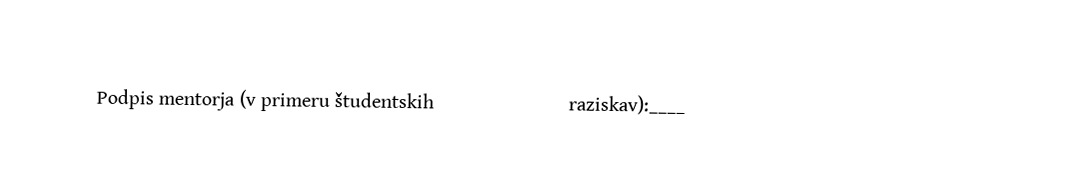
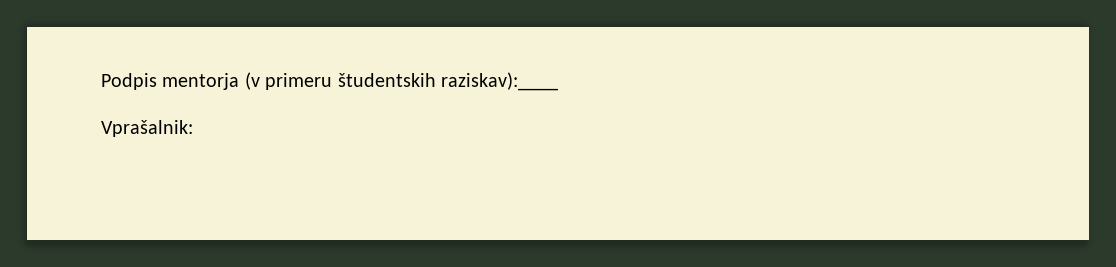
(685, 104) none -> [101,120,193,137] // Vprašalnik:

